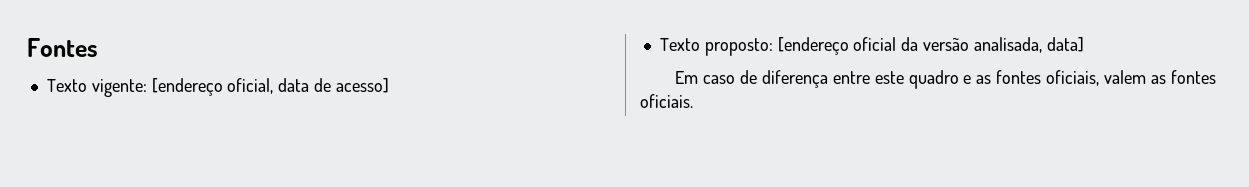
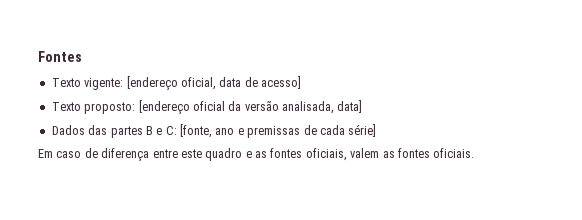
(1084, 44) none -> [51,124,377,138] // Dados das partes B e C: [fonte, ano e premissas de cada série]

